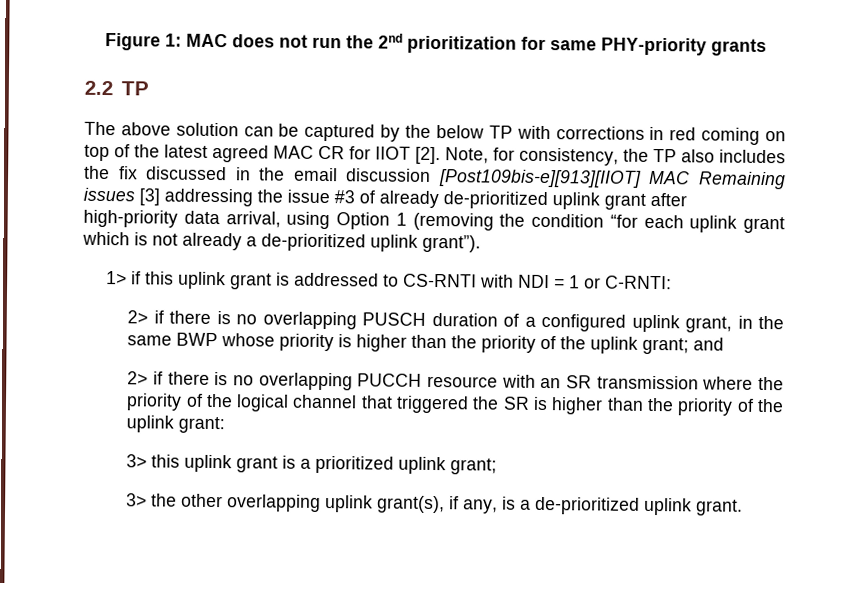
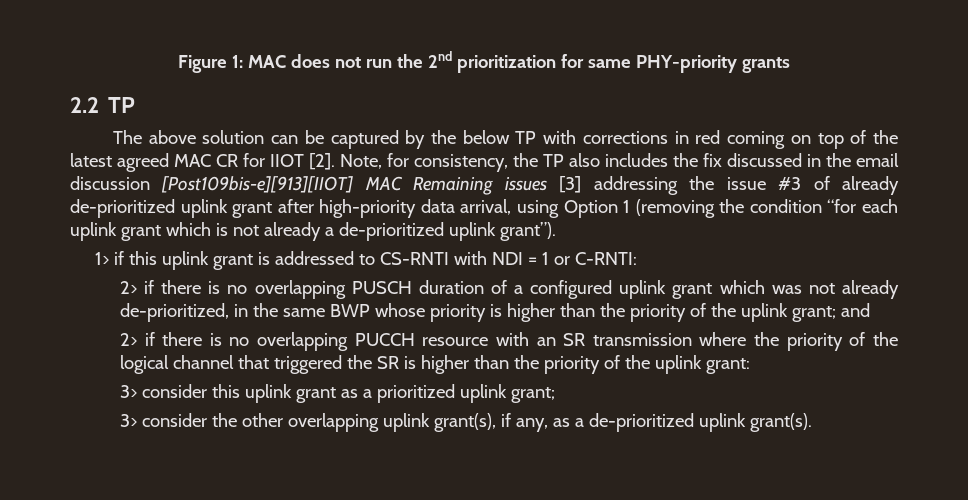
[685,316,733,333] grant, -> [672,280,899,299] [119,303,229,322] grant which was not already de-prioritized,
[151,454,297,473] this uplink grant is -> [141,384,358,403] consider this uplink grant as
(148, 500) none -> [141,413,207,427] consider
[502,496,744,516] is a de-prioritized uplink grant. -> [552,413,812,432] as a de-prioritized uplink grant(s).

